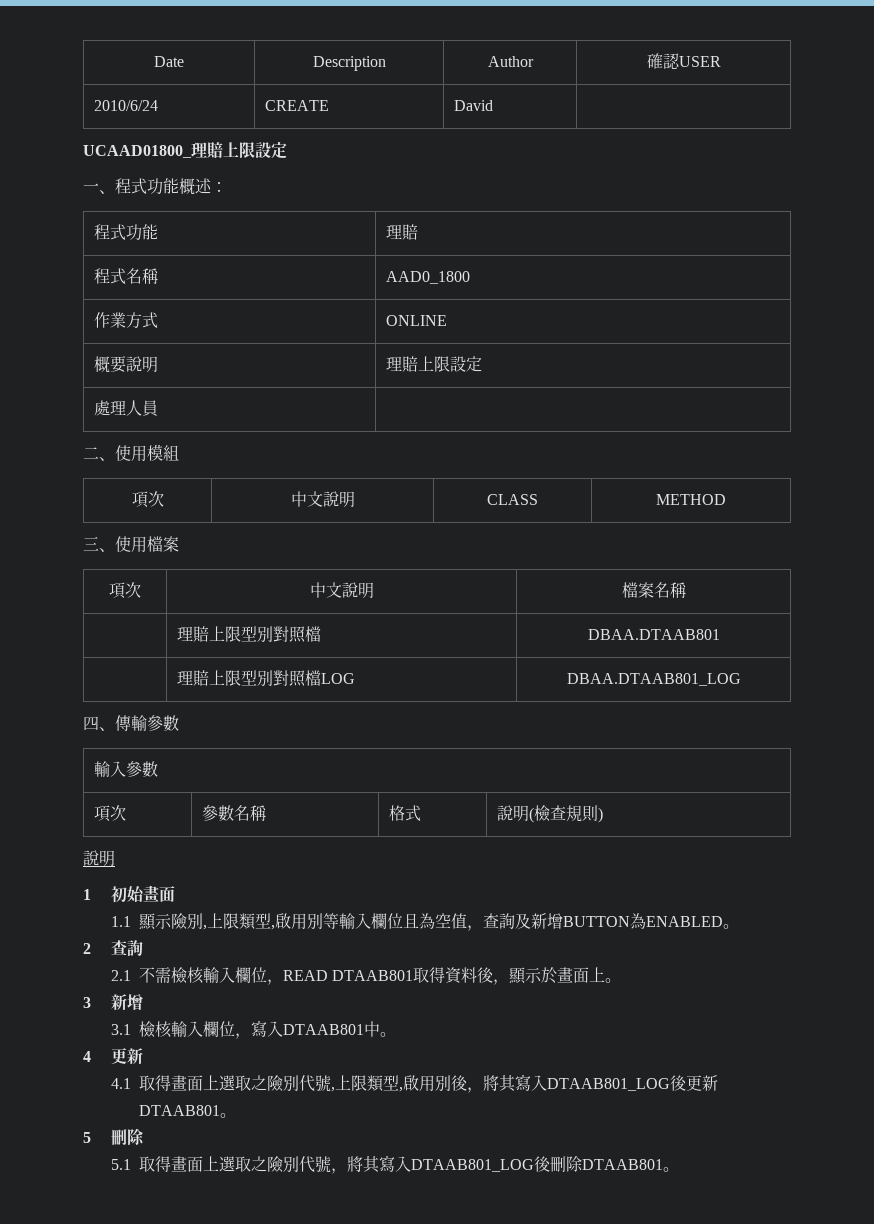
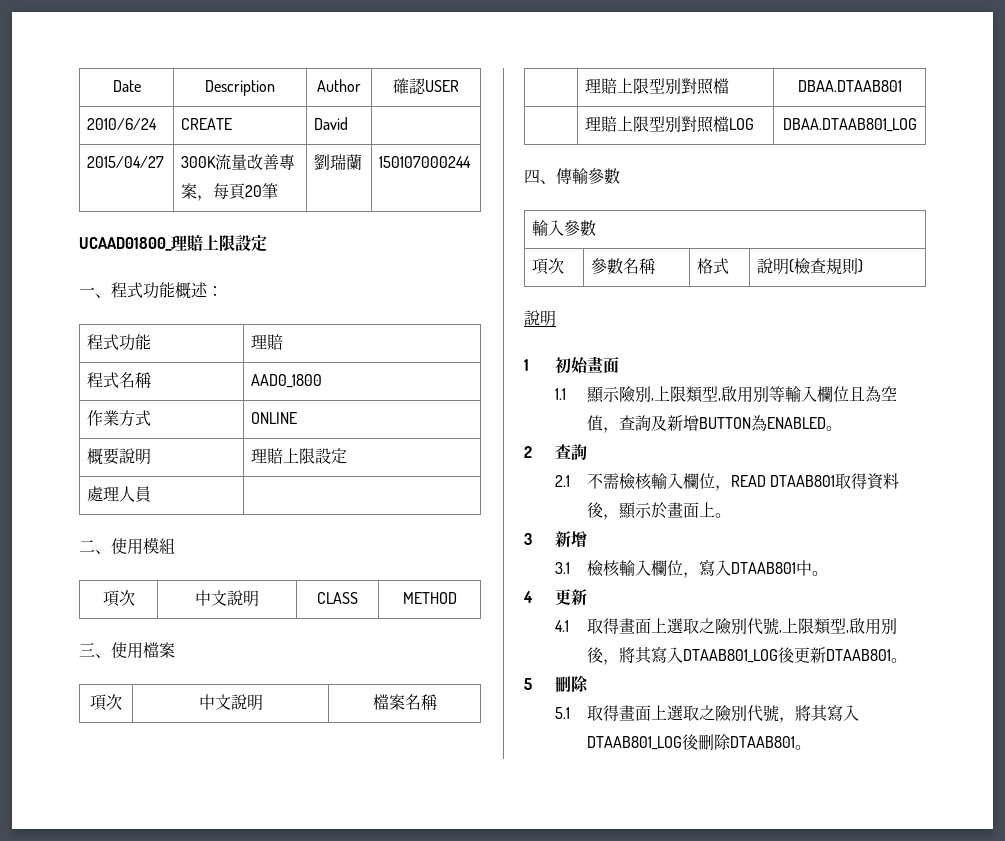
(493, 105) none -> [87,156,165,168] [181,154,296,170] [181,183,279,201] [314,154,363,170] [379,156,472,168] // 2015/04/27 | 300K流量改善專案，每頁20筆 | 劉瑞蘭 | 150107000244

